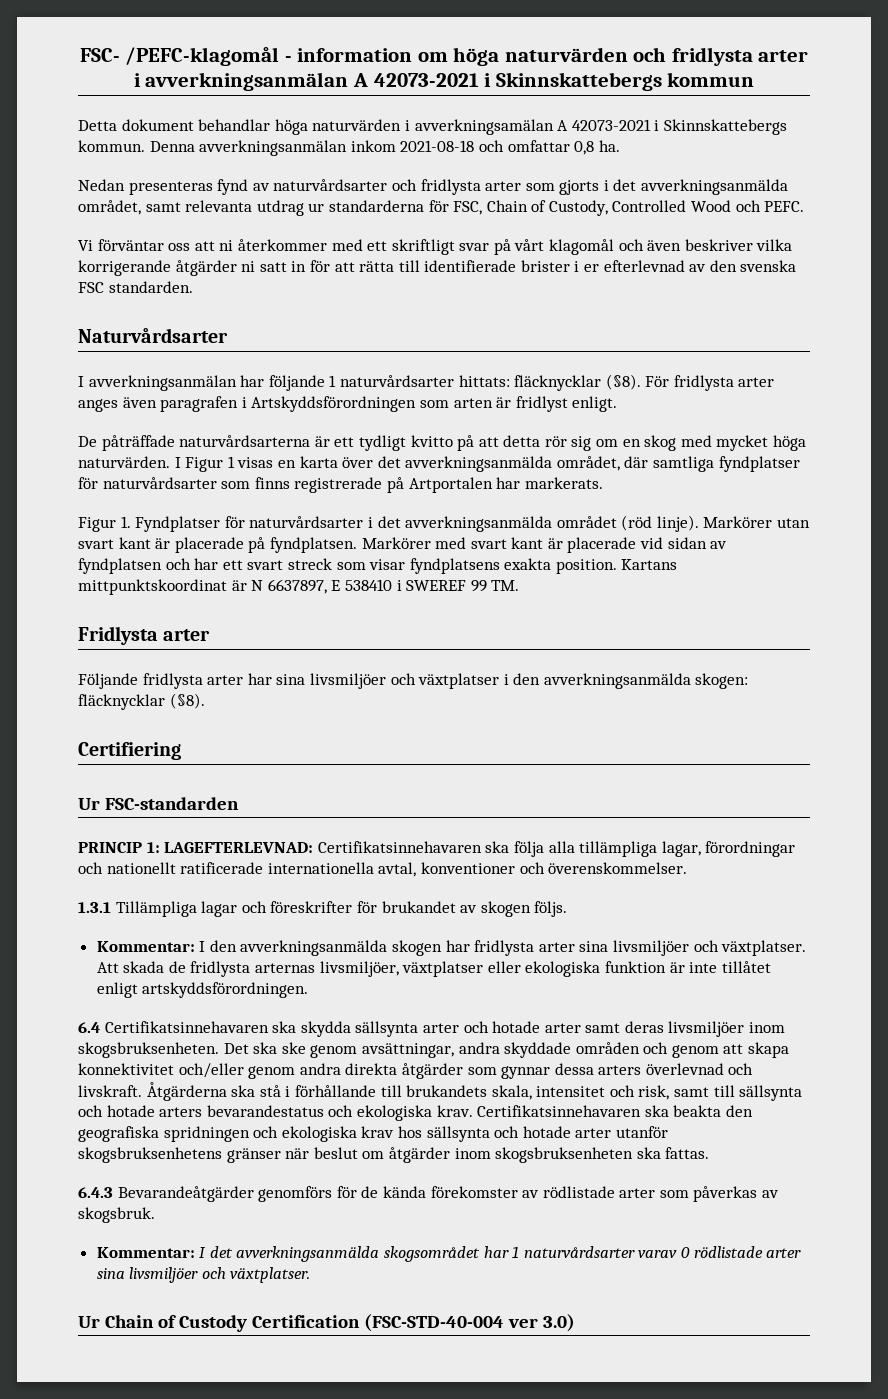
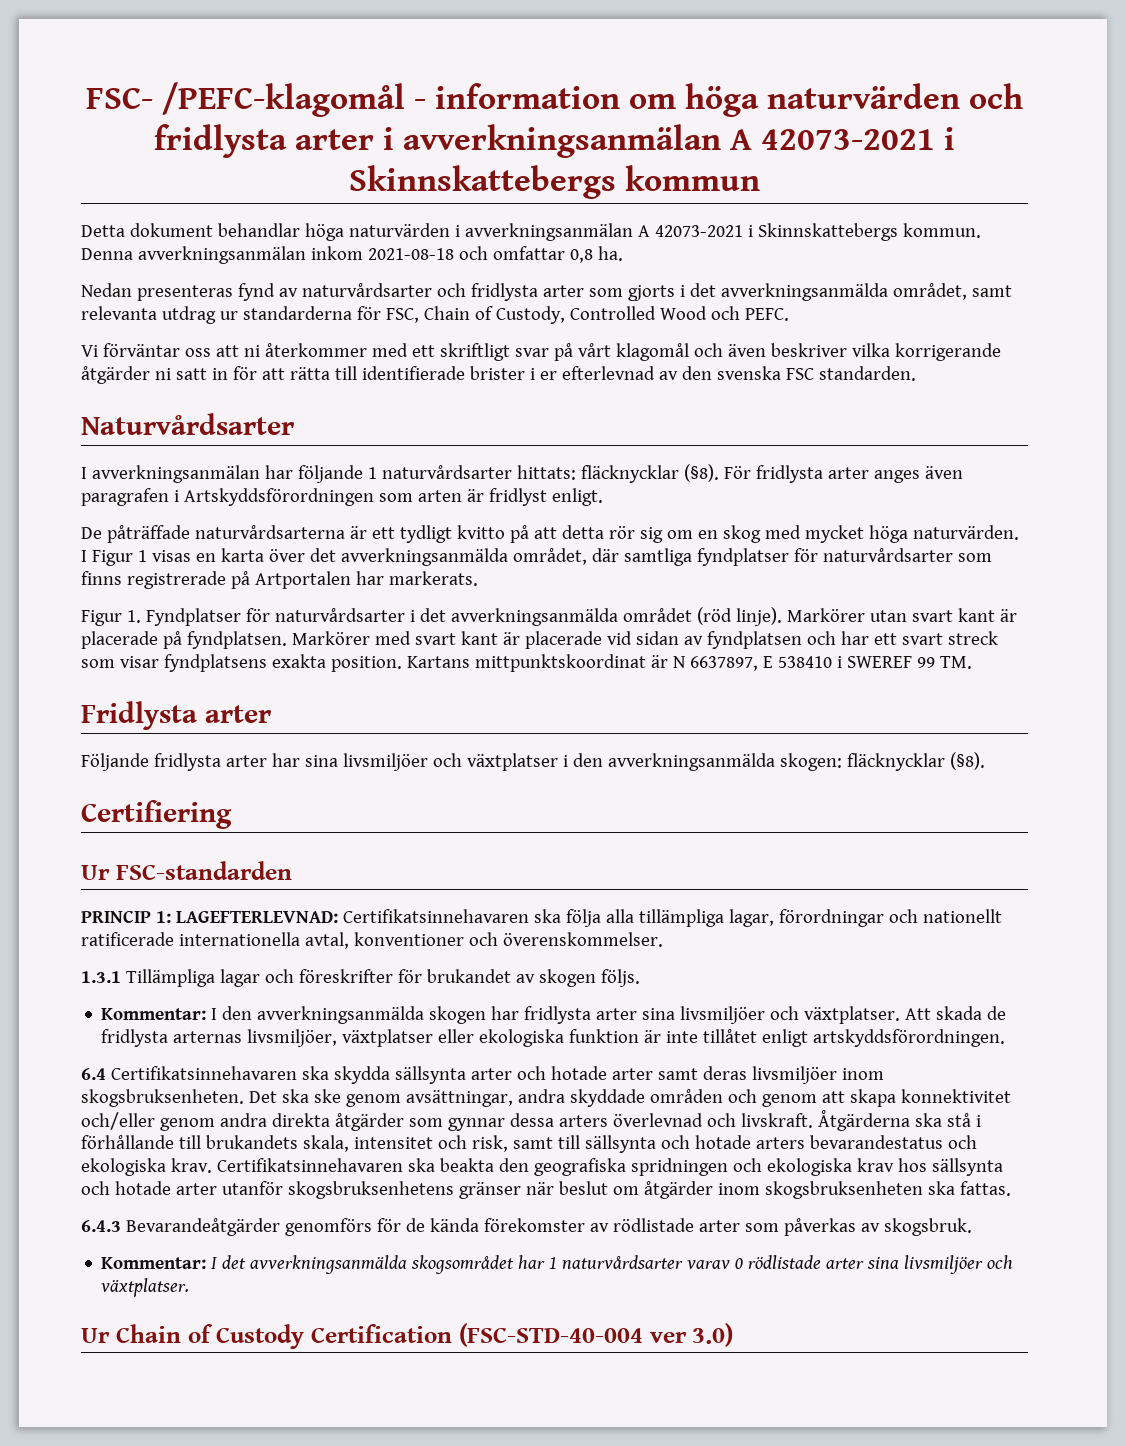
[414,119,554,135] avverkningsamälan -> [464,223,633,241] avverkningsanmälan

